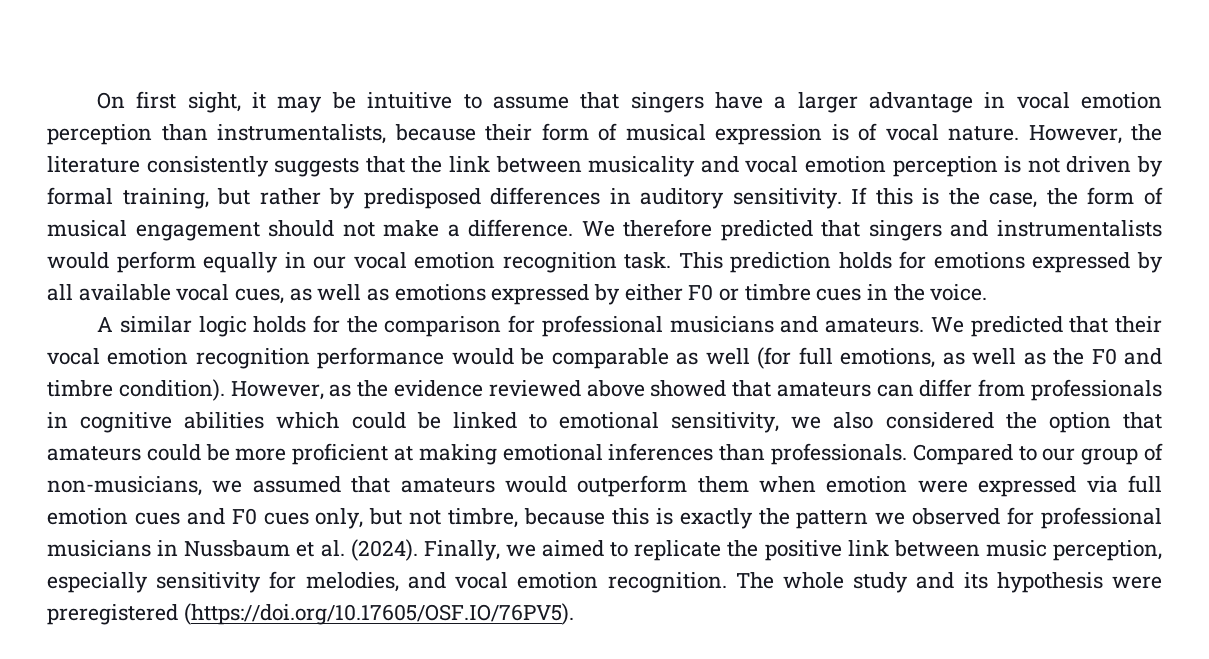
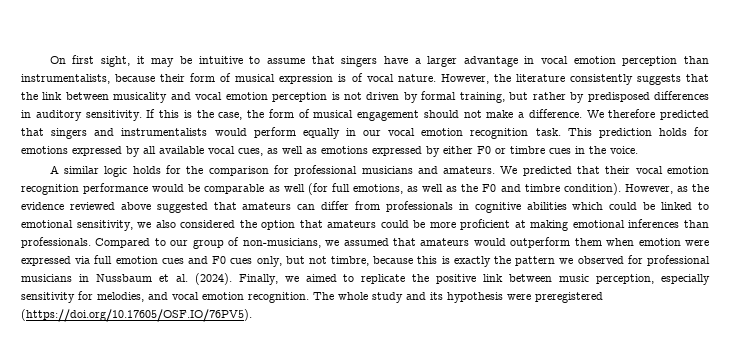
[650,380,727,397] showed -> [156,202,208,213] suggested

